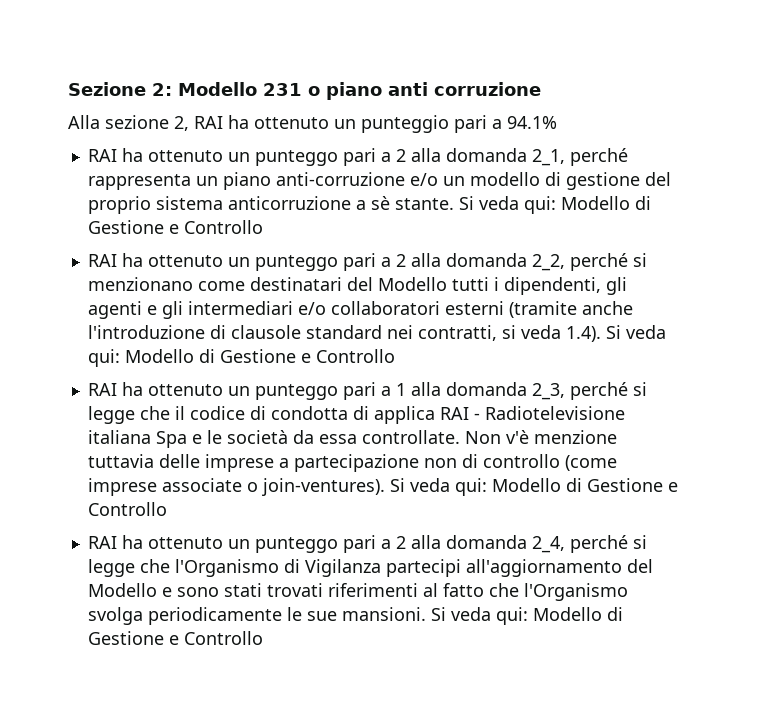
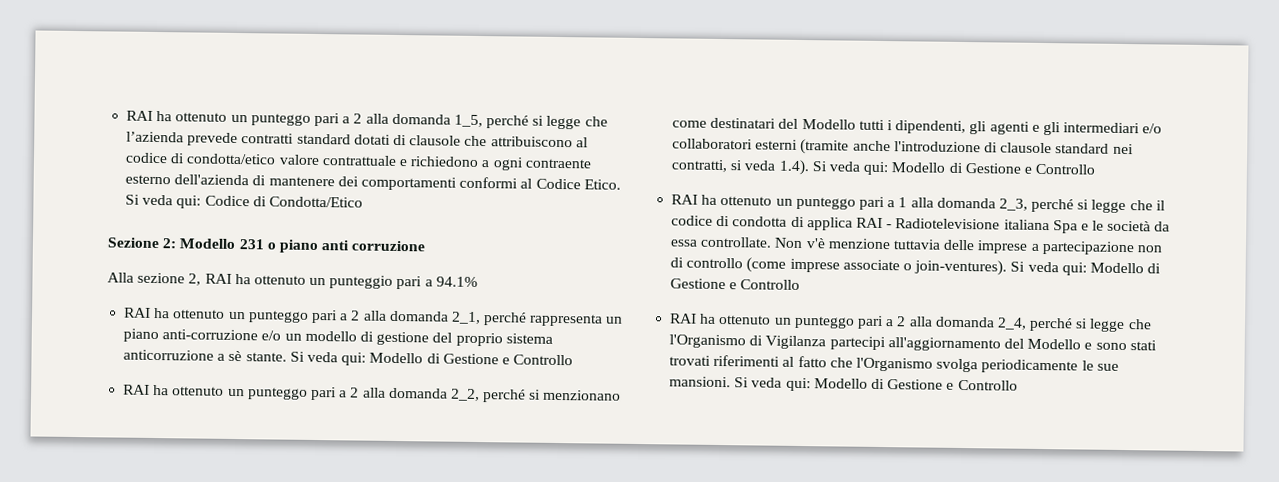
(68, 89) none -> [126,110,608,130] [126,131,588,148] [125,152,592,171] [125,174,621,191] [125,194,363,209] RAI ha ottenuto un punteggo pari a 2 alla domanda 1_5, perché si legge che l’azienda prevede contratti standard dotati di clausole che attribuiscono al codice di condotta/etico valore contrattuale e richiedono a ogni contraente esterno dell'azienda di mantenere dei comportamenti conformi al Codice Etico. Si veda qui: Codice di Condotta/Etico //

